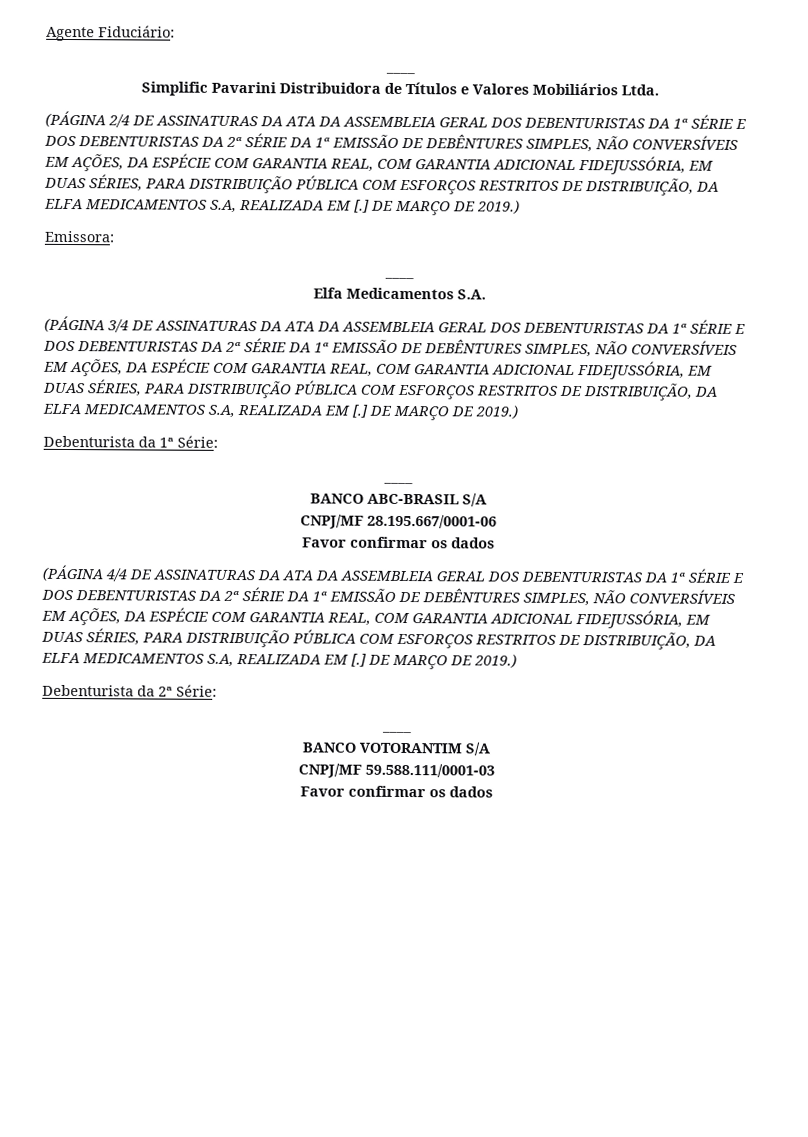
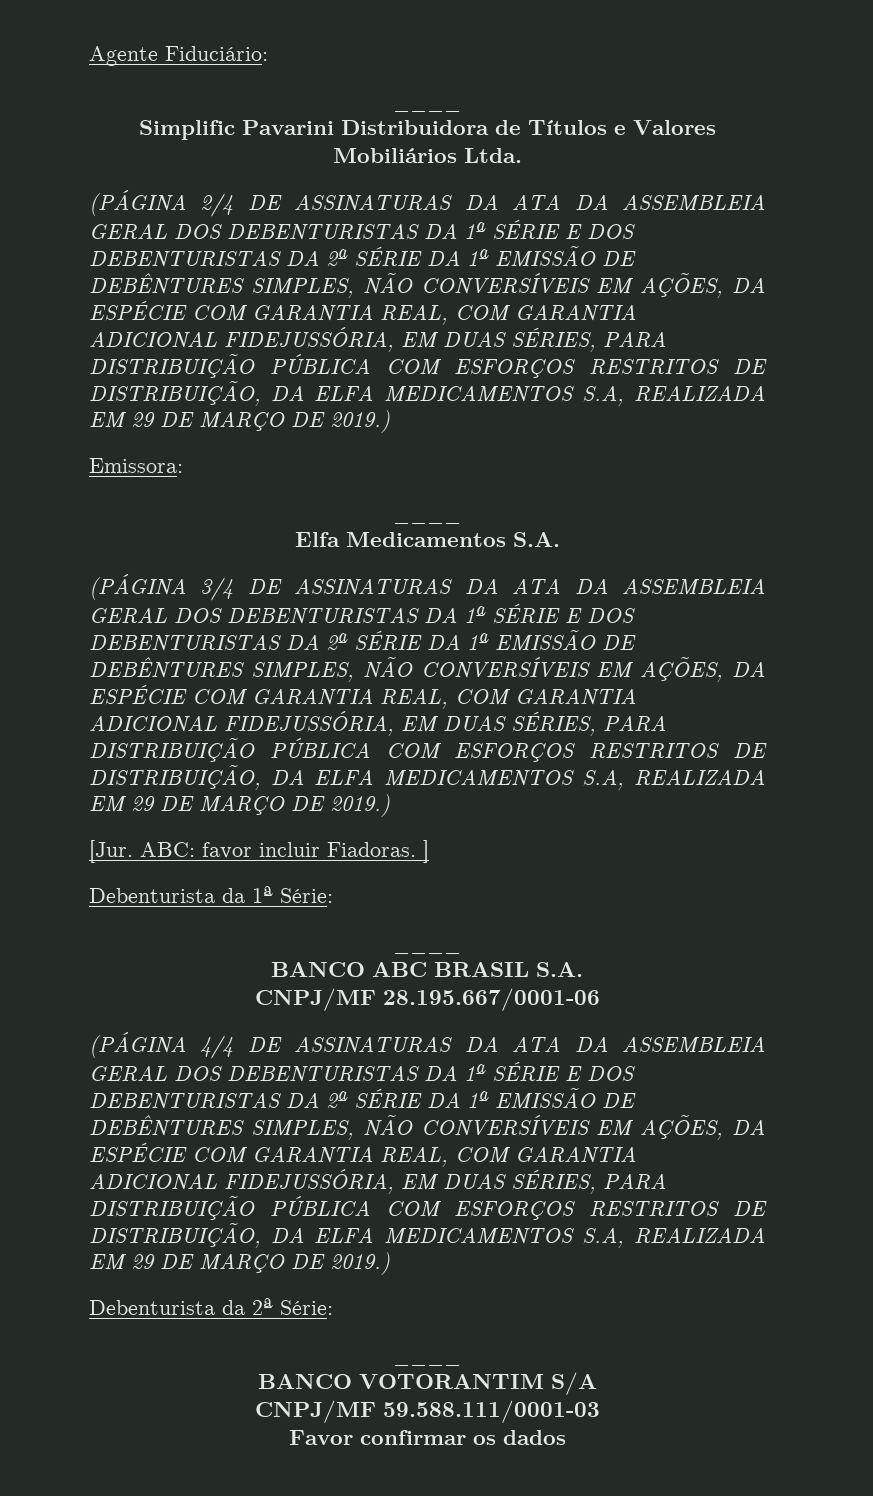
[354,199,370,213] [.] -> [131,412,155,427] 29
[352,404,518,421] [.] DE MARÇO DE 2019.) -> [131,794,390,817] [89,840,429,863] 29 DE MARÇO DE 2019.) // [Jur. ABC: favor incluir Fiadoras. ]
[366,493,487,507] ABC-BRASIL S/A -> [372,962,583,977] ABC BRASIL S.A.
[301,536,495,549] // Favor confirmar os dados -> (600, 999) none
[351,653,367,667] [.] -> [131,1254,155,1269] 29

